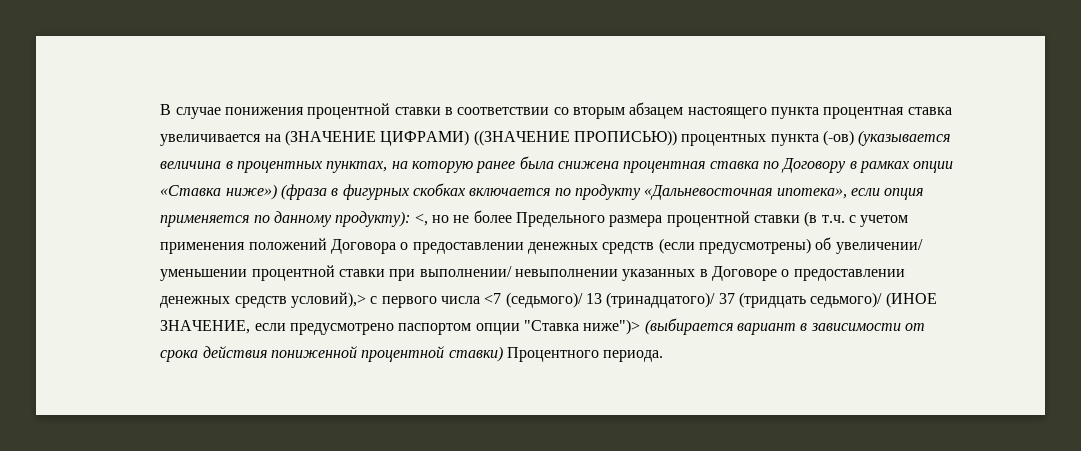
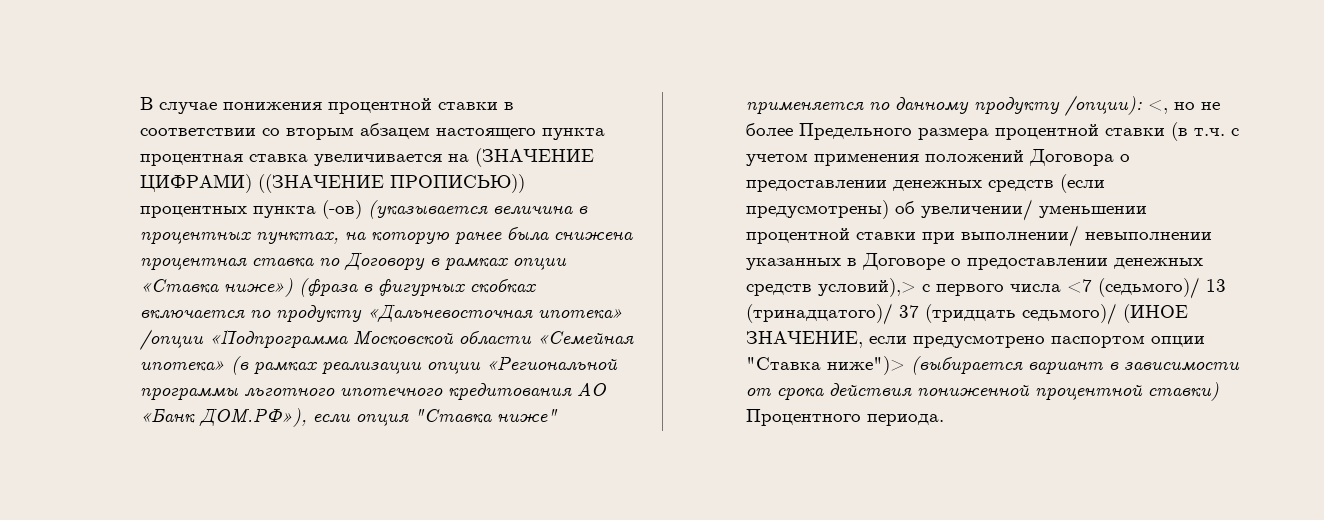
[776,188,924,200] ипотека», если опция -> [537,308,623,319] [139,329,634,350] [139,356,618,375] [139,382,606,401] [139,408,558,427] ипотека» /опции «Подпрограмма Московской области «Семейная ипотека» (в рамках реализации опции «Региональной программы льготного ипотечного кредитования АО «Банк ДОМ.РФ»), если опция "Ставка ниже"
[335,211,411,227] продукту): -> [973,95,1142,116] продукту /опции):

